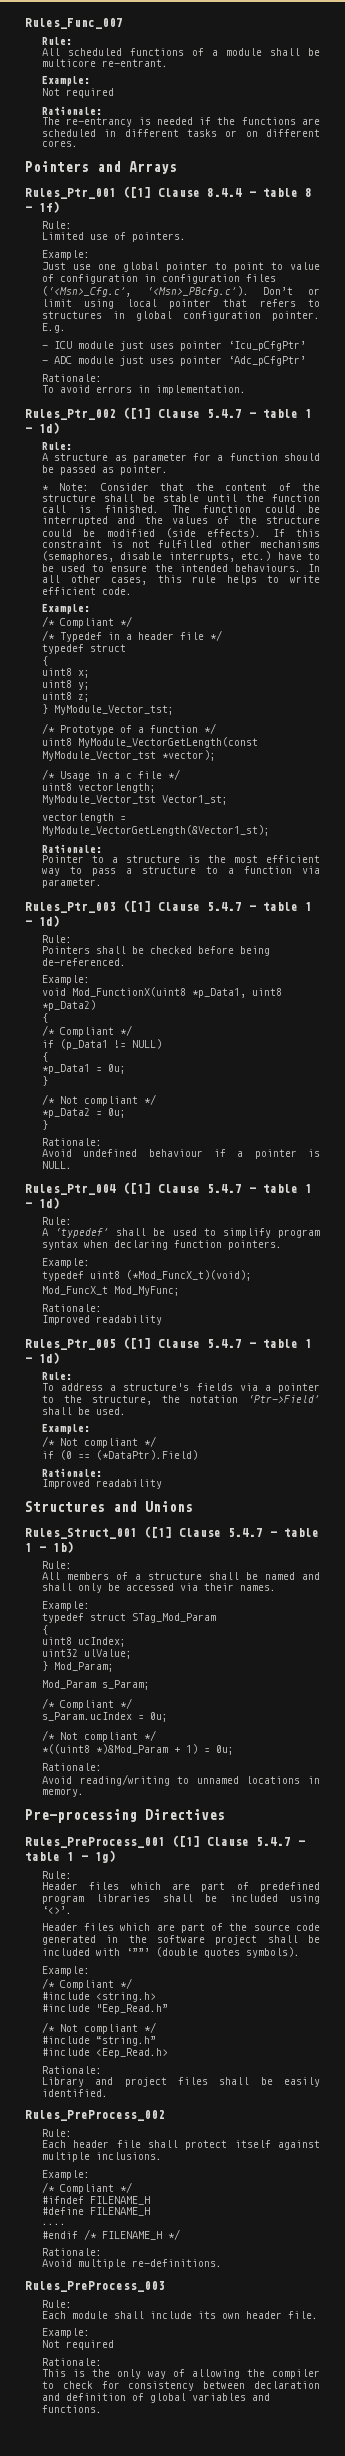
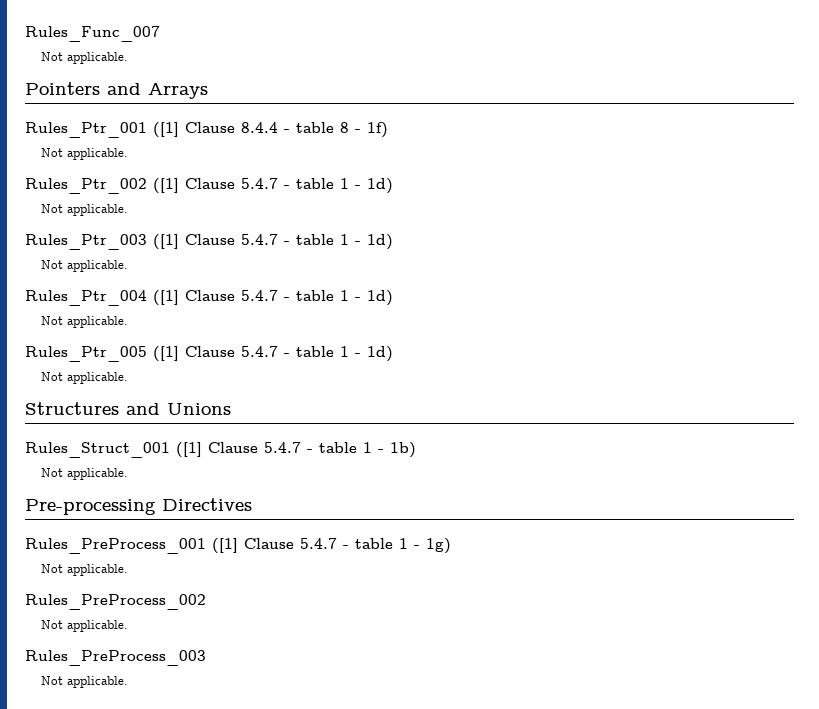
[41,37,72,45] [41,48,320,56] [41,59,168,67] [41,76,90,86] [41,88,114,98] [41,106,102,115] [41,117,320,127] [41,129,320,137] [41,140,78,147] Rule: // All scheduled functions of a module shall be multicore re-entrant. // Example: // Not required // Rationale: // The re-entrancy is needed if the functions are scheduled in different tasks or on different cores. -> [40,52,128,64] Not applicable.
[41,221,72,229] [41,232,186,242] [41,250,90,260] [41,262,321,272] [41,274,276,284] [41,286,320,297] [41,299,320,309] [41,311,320,321] [41,323,66,333] [41,341,306,351] [41,356,306,366] [41,374,102,382] [41,385,246,395] Rule: // Limited use of pointers. // Example: // Just use one global pointer to point to value of configuration in configuration files (‘<Msn>_Cfg.c’, ‘<Msn>_PBcfg.c’). Don’t or limit using local pointer that refers to structures in global configuration pointer. E.g. // - ICU module just uses pointer ‘Icu_pCfgPtr’ // - ADC module just uses pointer ‘Adc_pCfgPtr’ // Rationale: // To avoid errors in implementation. -> [40,148,128,160] Not applicable.
[41,442,72,450] [41,453,320,463] [41,465,168,475] [41,483,320,491] [41,494,320,502] [41,505,320,513] [41,516,320,526] [41,528,320,538] [41,540,320,548] [41,551,320,562] [41,564,320,572] [41,575,320,585] [41,587,132,595] [41,604,90,614] [41,616,132,628] [41,630,222,642] [41,644,126,654] [41,656,48,666] [41,668,90,678] [41,680,90,690] [41,692,90,702] [41,704,174,715] [41,723,216,735] [41,737,258,748] [41,750,216,761] [41,769,180,781] [41,783,156,793] [41,795,228,805] [41,813,126,823] [41,825,270,836] [41,844,102,853] [41,855,320,863] [41,866,321,876] [41,878,102,888] Rule: // A structure as parameter for a function should be passed as pointer. // * Note: Consider that the content of the structure shall be stable until the function call is finished. The function could be interrupted and the values of the structure could be modified (side effects). If this constraint is not fulfilled other mechanisms (semaphores, disable interrupts, etc.) have to be used to ensure the intended behaviours. In all other cases, this rule helps to write efficient code. // Example: // /* Compliant */ // /* Typedef in a header file */ // typedef struct // { // uint8 x; // uint8 y; // uint8 z; // } MyModule_Vector_tst; // /* Prototype of a function */ // uint8 MyModule_VectorGetLength(const MyModule_Vector_tst *vector); // /* Usage in a c file */ // uint8 vectorlength; // MyModule_Vector_tst Vector1_st; // vectorlength = MyModule_VectorGetLength(&Vector1_st); // Rationale: // Pointer to a structure is the most efficient way to pass a structure to a function via parameter. -> [40,204,128,216] Not applicable.
[41,935,72,943] [41,946,270,956] [41,958,126,966] [41,975,90,985] [41,987,282,998] [41,1000,96,1011] [41,1013,48,1023] [41,1025,132,1037] [41,1039,162,1050] [41,1052,48,1062] [41,1064,126,1074] [41,1076,48,1086] [41,1094,156,1106] [41,1108,126,1118] [41,1120,48,1130] [41,1138,102,1146] [41,1149,320,1159] [41,1161,72,1169] Rule: // Pointers shall be checked before being de-referenced. // Example: // void Mod_FunctionX(uint8 *p_Data1, uint8 *p_Data2) // { // /* Compliant */ // if (p_Data1 != NULL) // { // *p_Data1 = 0u; // } // /* Not compliant */ // *p_Data2 = 0u; // } // Rationale: // Avoid undefined behaviour if a pointer is NULL. -> [40,260,128,272] Not applicable.
[41,1217,72,1225] [41,1228,320,1238] [41,1240,282,1250] [41,1258,90,1268] [41,1270,252,1281] [41,1286,180,1296] [41,1304,102,1312] [41,1315,162,1325] Rule: // A ‘typedef’ shall be used to simplify program syntax when declaring function pointers. // Example: // typedef uint8 (*Mod_FuncX_t)(void); // Mod_FuncX_t Mod_MyFunc; // Rationale: // Improved readability -> [40,316,128,328] Not applicable.
[41,1372,72,1380] [41,1383,320,1393] [41,1395,320,1405] [41,1407,126,1415] [41,1424,90,1434] [41,1436,156,1448] [41,1450,198,1460] [41,1468,102,1477] [41,1479,162,1489] Rule: // To address a structure's fields via a pointer to the structure, the notation ‘Ptr->Field’ shall be used. // Example: // /* Not compliant */ // if (0 == (*DataPtr).Field) // Rationale: // Improved readability -> [40,372,128,384] Not applicable.
[41,1561,72,1569] [41,1572,321,1580] [41,1583,276,1593] [41,1601,90,1611] [41,1613,216,1623] [41,1625,48,1635] [41,1637,126,1647] [41,1649,132,1659] [41,1661,114,1672] [41,1680,150,1690] [41,1698,132,1710] [41,1712,168,1722] [41,1730,156,1742] [41,1744,234,1755] [41,1763,102,1771] [41,1774,321,1786] [41,1788,84,1797] Rule: // All members of a structure shall be named and shall only be accessed via their names. // Example: // typedef struct STag_Mod_Param // { // uint8 ucIndex; // uint32 ulValue; // } Mod_Param; // Mod_Param s_Param; // /* Compliant */ // s_Param.ucIndex = 0u; // /* Not compliant */ // *((uint8 *)&Mod_Param + 1) = 0u; // Rationale: // Avoid reading/writing to unnamed locations in memory. -> [40,468,128,480] Not applicable.
[41,1871,72,1879] [41,1882,320,1892] [41,1894,320,1904] [41,1906,72,1914] [41,1923,321,1933] [41,1935,320,1945] [41,1947,300,1958] [41,1966,90,1976] [41,1978,132,1990] [41,1992,156,2002] [41,2004,168,2014] [41,2022,156,2034] [41,2036,156,2046] [41,2048,168,2058] [41,2066,102,2074] [41,2077,320,2087] [41,2089,108,2097] [25,2110,165,2121] [41,2129,72,2137] [41,2140,320,2150] [41,2152,162,2162] [41,2170,90,2180] [41,2182,132,2194] [41,2196,150,2205] [41,2207,150,2216] [41,2223,66,2225] [41,2229,180,2240] [41,2248,102,2256] [41,2259,222,2269] [25,2281,165,2292] [41,2300,72,2308] [41,2311,318,2319] [41,2328,90,2338] [41,2340,114,2350] [41,2358,102,2366] [41,2369,321,2379] [41,2381,320,2391] [41,2393,270,2403] [41,2405,102,2413] Rule: // Header files which are part of predefined program libraries shall be included using ‘<>’. // Header files which are part of the source code generated in the software project shall be included with ‘””’ (double quotes symbols). // Example: // /* Compliant */ // #include <string.h> // #include "Eep_Read.h” // /* Not compliant */ // #include “string.h” // #include <Eep_Read.h> // Rationale: // Library and project files shall be easily identified. // Rules_PreProcess_002 // Rule: // Each header file shall protect itself against multiple inclusions. // Example: // /* Compliant */ // #ifndef FILENAME_H // #define FILENAME_H // .... // #endif /* FILENAME_H */ // Rationale: // Avoid multiple re-definitions. // Rules_PreProcess_003 // Rule: // Each module shall include its own header file. // Example: // Not required // Rationale: // This is the only way of allowing the compiler to check for consistency between declaration and definition of global variables and functions. -> [40,564,128,576] [25,594,206,610] [40,620,128,632] [25,650,206,666] [40,676,128,688] Not applicable. // Rules_PreProcess_002 // Not applicable. // Rules_PreProcess_003 // Not applicable.

